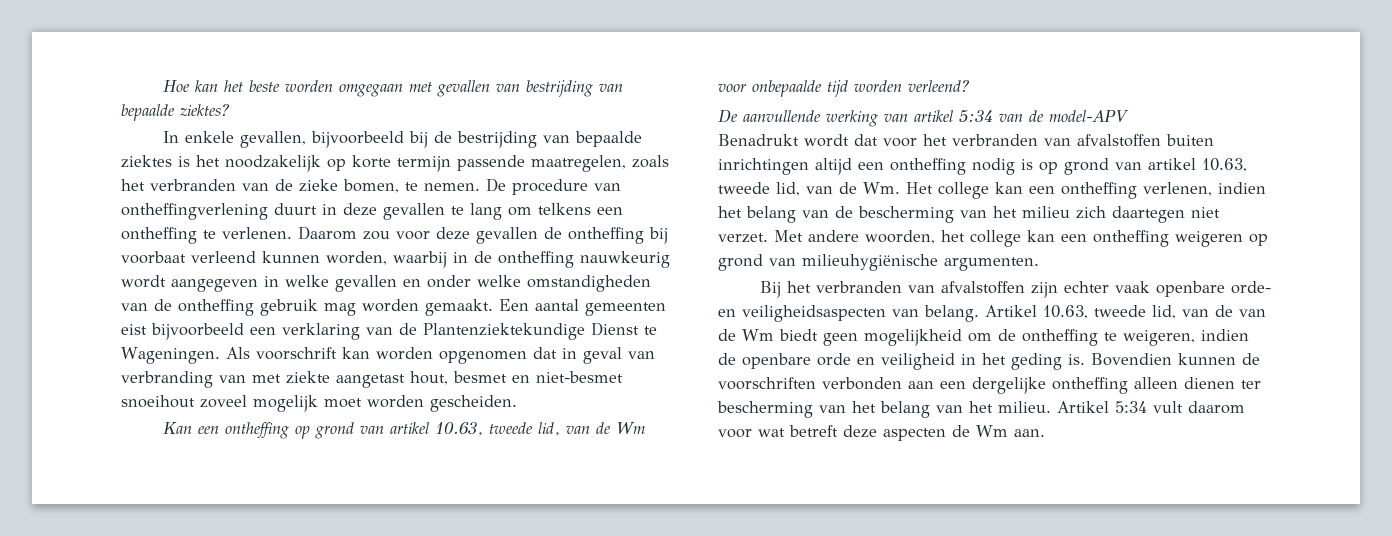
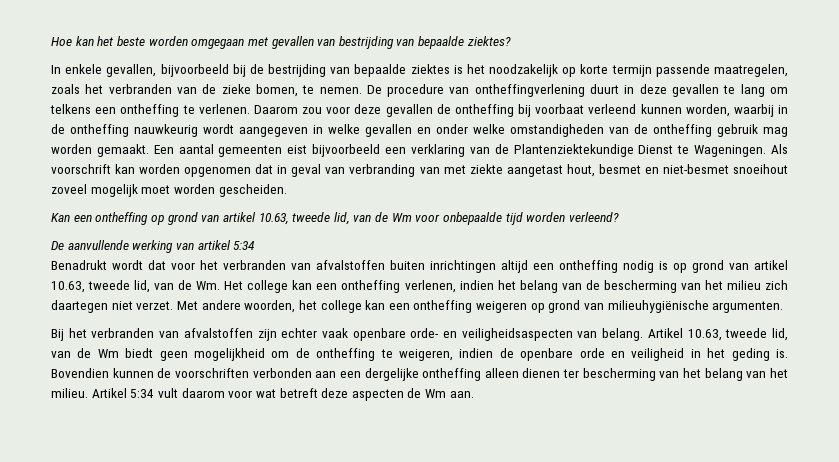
[999,110,1129,122] van de model-APV -> (256, 245) none
[1239,309,1266,317] [718,329,736,341] van de -> (92, 353) none

